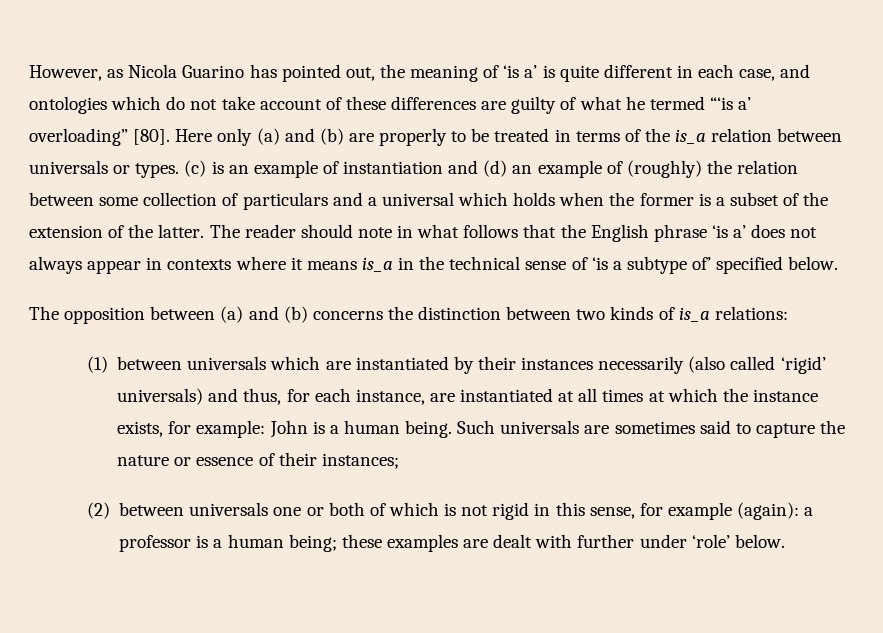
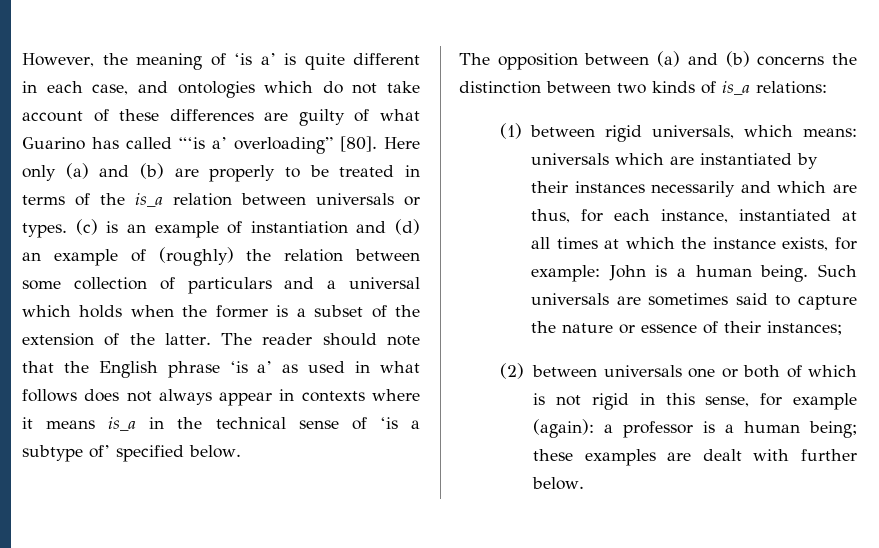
[107,64,375,82] as Nicola Guarino has pointed out, -> (94, 60) none
[625,96,705,110] he termed -> [22,137,172,150] Guarino has called
[397,224,519,238] in what follows -> (420, 340) none
(747, 231) none -> [282,361,421,373] [22,389,77,402] as used in what follows
(183, 363) none -> [605,125,857,142] rigid universals, which means:
[688,356,826,374] [117,388,239,405] (also called ‘rigid’ universals) and -> [740,181,857,193] and which are
[429,393,455,402] are -> (729, 216) none
[639,534,730,548] under ‘role’ -> (857, 455) none

